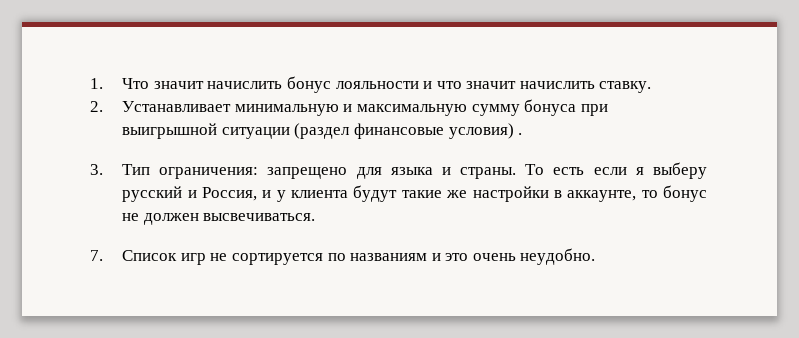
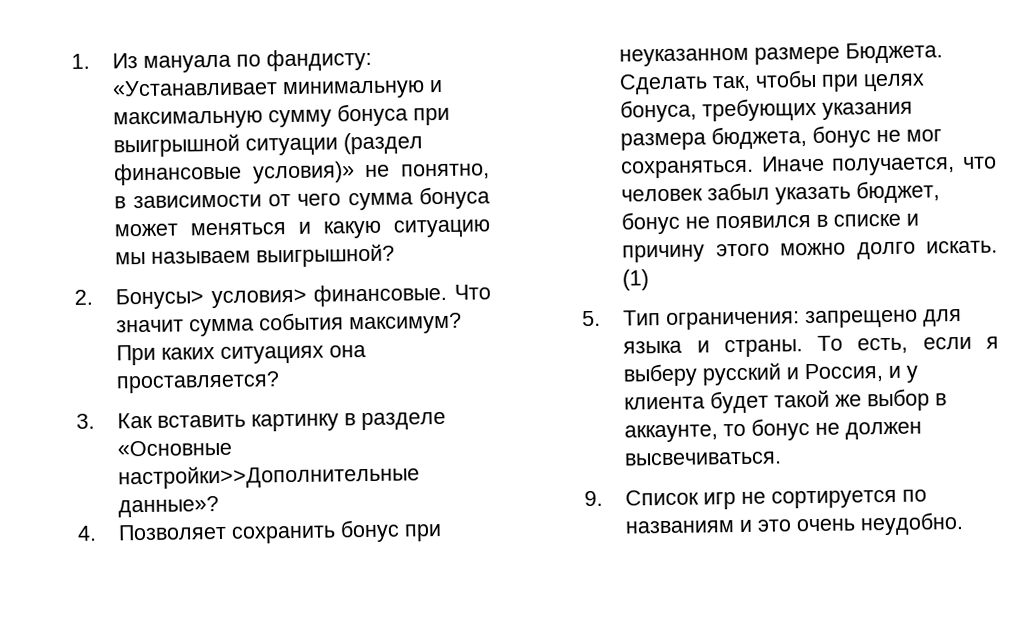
[122,76,652,93] [89,101,232,112] Что значит начислить бонус лояльности и что значит начислить ставку. // 2. Устанавливает -> [112,48,373,73] [112,79,279,97] Из мануала по фандисту: «Устанавливает
[448,123,523,139] [89,164,103,175] условия) . // 3. -> [251,161,490,184] [114,186,491,211] [114,219,491,239] [115,243,396,268] [73,283,491,310] [116,312,463,337] [116,344,367,366] [116,371,281,394] [75,411,447,432] [117,439,233,457] [118,463,421,490] [118,495,220,518] [76,519,443,544] [619,42,944,67] [619,69,926,95] [620,97,914,123] [620,125,943,151] [621,155,997,179] [621,180,941,205] [621,211,920,235] [622,240,998,263] [622,269,650,291] [581,310,601,327] условия)» не понятно, в зависимости от чего сумма бонуса может меняться и какую ситуацию мы называем выигрышной? // 2. Бонусы> условия> финансовые. Что значит сумма события максимум? При каких ситуациях она проставляется? // 3. Как вставить картинку в разделе «Основные настройки>>Дополнительные данные»? // 4. Позволяет сохранить бонус при неуказанном размере Бюджета. Сделать так, чтобы при целях бонуса, требующих указания размера бюджета, бонус не мог сохраняться. Иначе получается, что человек забыл указать бюджет, бонус не появился в списке и причину этого можно долго искать. (1) // 5.
[553,167,585,175] есть -> [857,337,909,354] есть,
[353,185,549,202] будут такие же настройки -> [710,388,931,414] будет такой же выбор
[89,250,103,261] 7. -> [583,490,603,507] 9.

